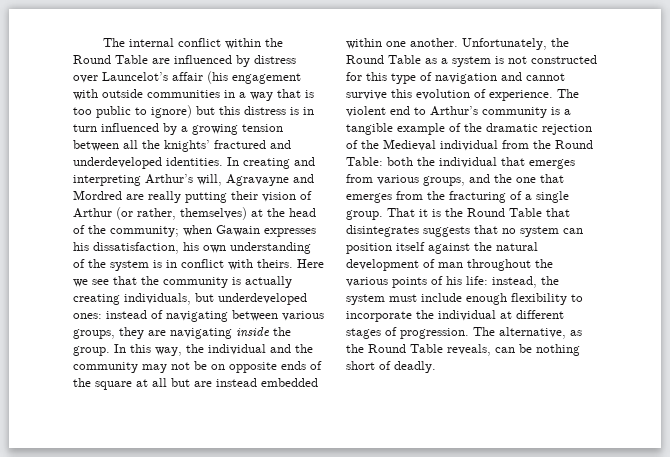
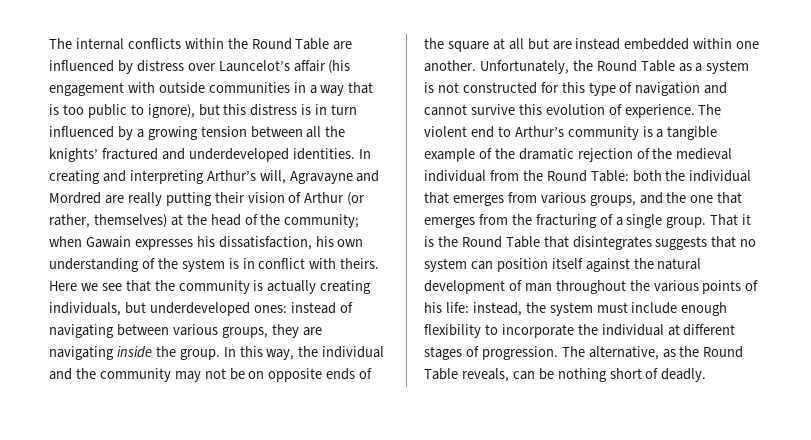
[177,38,221,47] conflict -> [127,38,181,49] conflicts
[151,105,192,118] ignore) -> [147,104,195,118] ignore),
[383,139,436,151] Medieval -> [676,148,733,160] medieval

